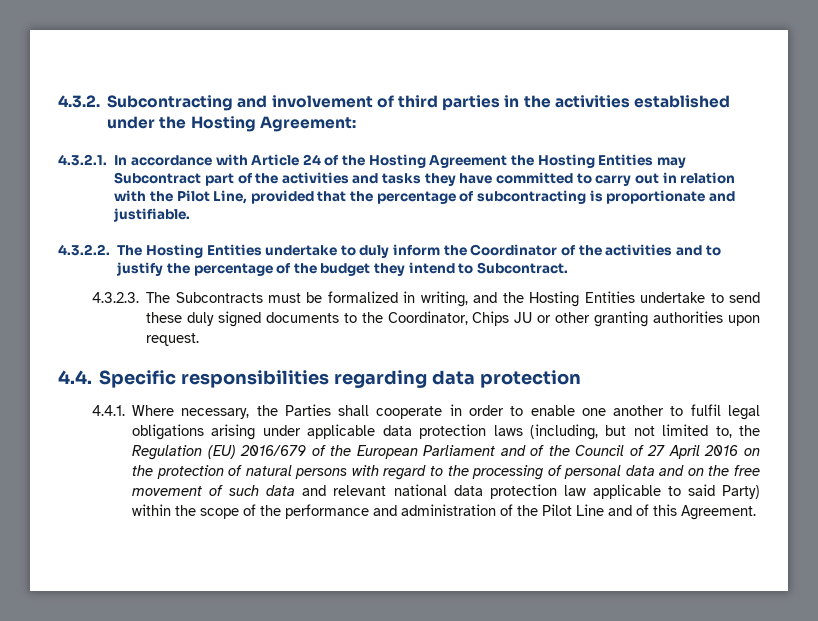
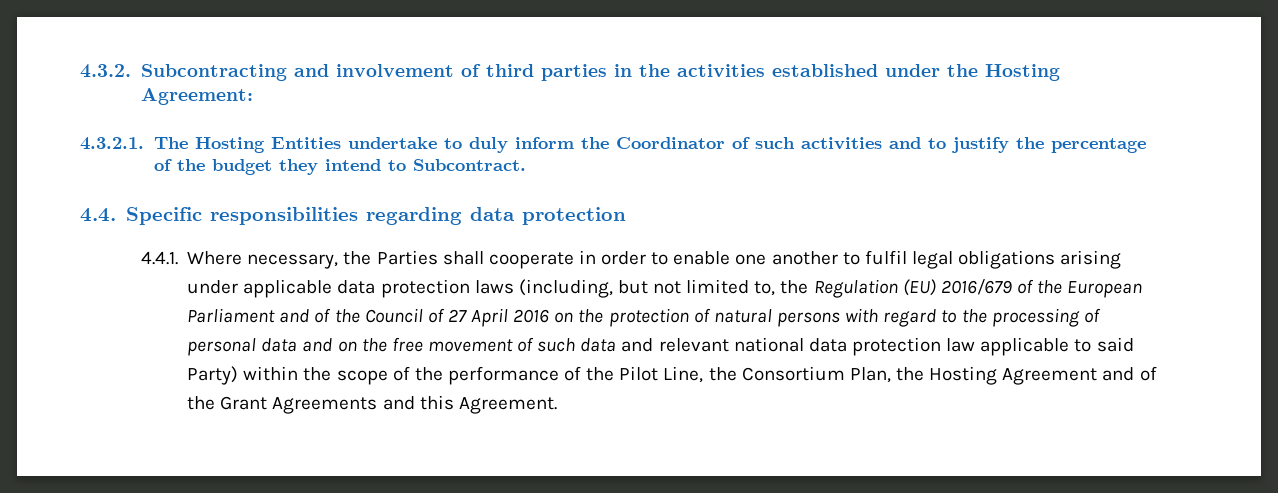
[114,154,686,168] [114,172,736,186] [114,190,735,204] [114,208,191,222] [58,244,110,256] In accordance with Article 24 of the Hosting Agreement the Hosting Entities may Subcontract part of the activities and tasks they have committed to carry out in relation with the Pilot Line, provided that the percentage of subcontracting is proportionate and justifiable. // 4.3.2.2. -> (144, 143) none
[578,245,602,256] the -> [754,137,795,149] such
[91,291,760,307] [146,311,760,327] [146,333,200,346] // 4.3.2.3. The Subcontracts must be formalized in writing, and the Hosting Entities undertake to send these duly signed documents to the Coordinator, Chips JU or other granting authorities upon request. -> (526, 165) none
[373,504,497,516] and administration -> (559, 375) none
[576,504,650,516] Line and of -> [663,366,1157,385] [187,396,415,414] Line, the Consortium Plan, the Hosting Agreement and of the Grant Agreements and

